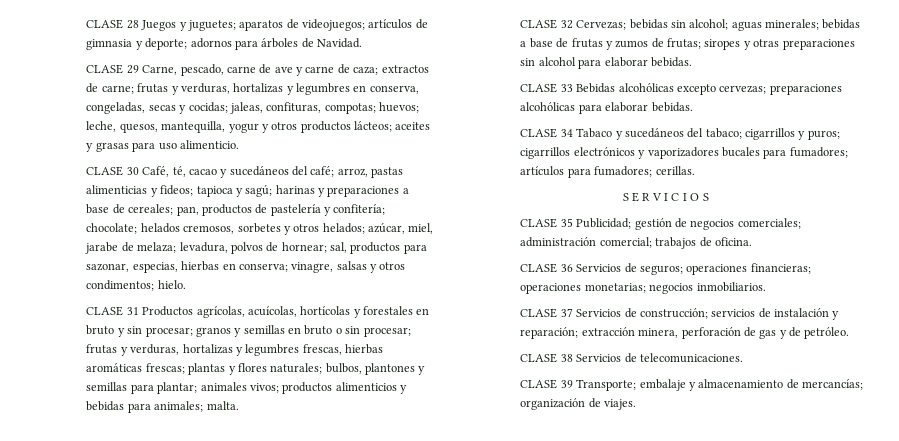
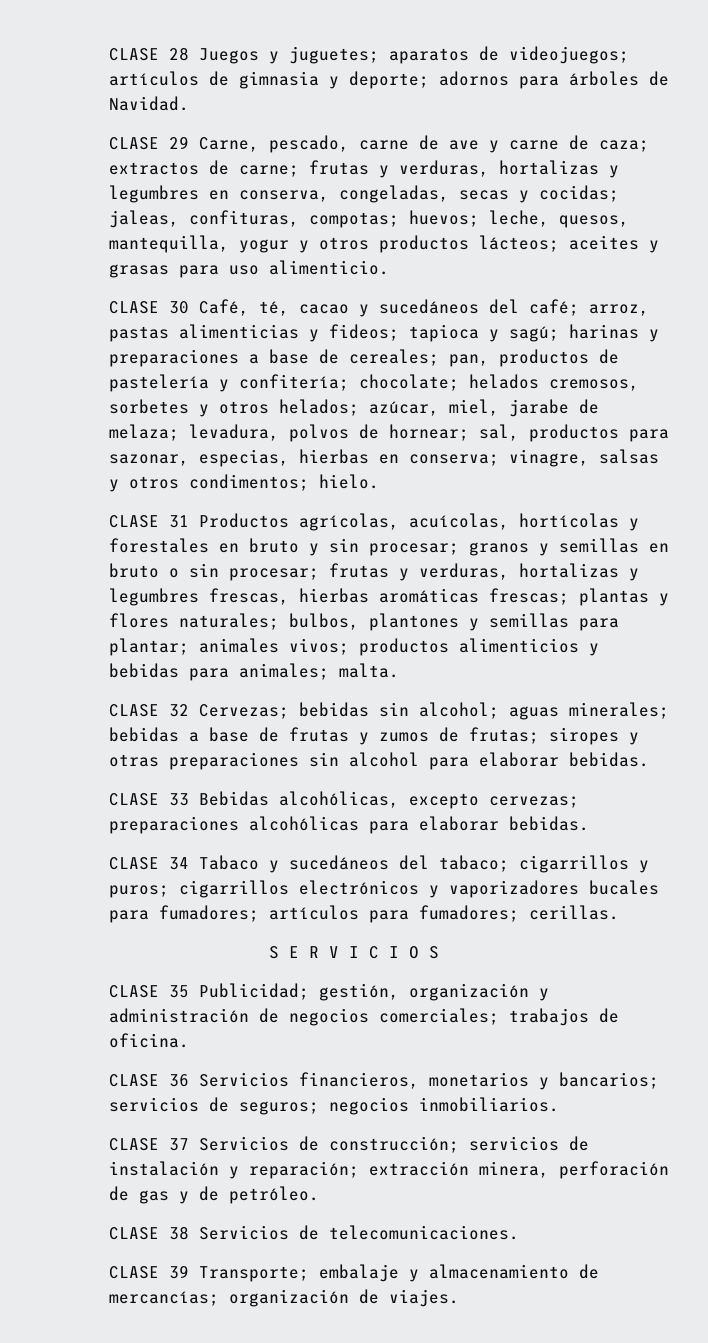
[618,83,674,92] alcohólicas -> [279,791,400,808] alcohólicas,
[634,218,672,230] gestión -> [319,983,550,1001] [109,1008,250,1023] gestión, organización y administración
[520,237,652,248] administración comercial; -> (500, 1016) none
[624,263,811,275] [520,283,646,294] de seguros; operaciones financieras; operaciones monetarias; -> [299,1072,660,1090] [109,1097,320,1115] financieros, monetarios y bancarios; servicios de seguros;

